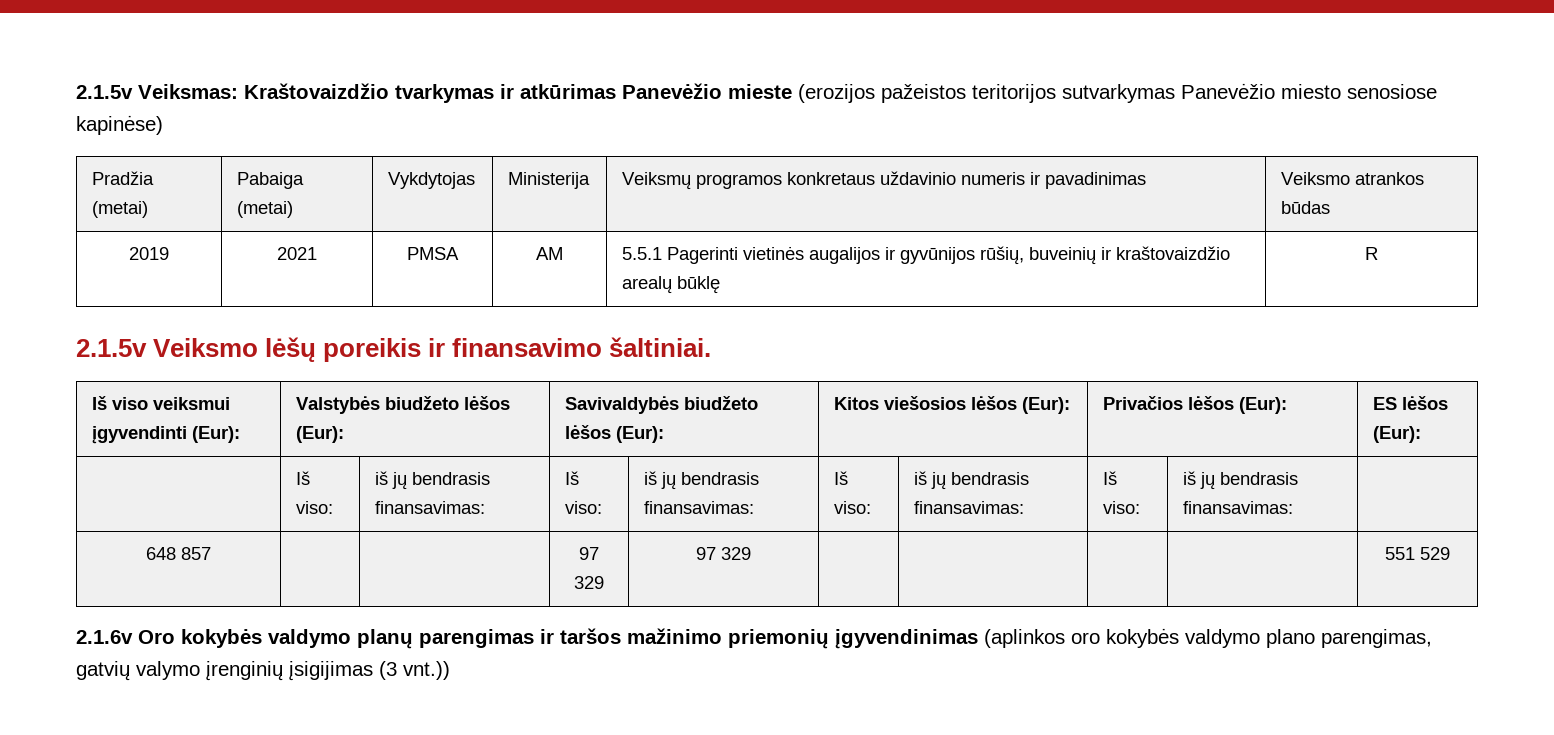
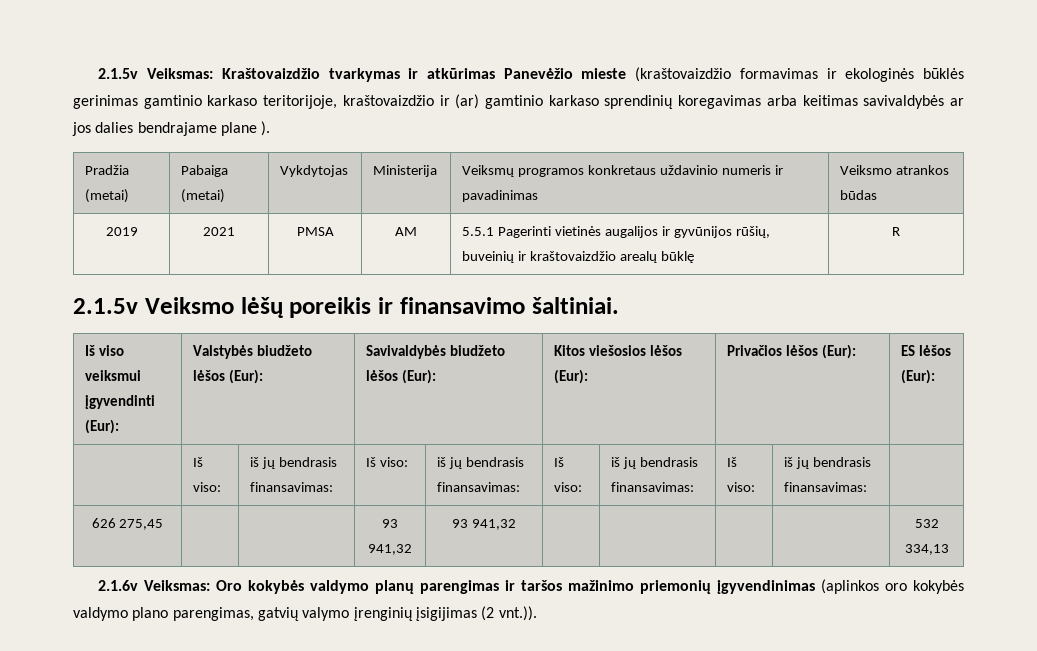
[798,83,1437,103] [76,115,163,135] (erozijos pažeistos teritorijos sutvarkymas Panevėžio miesto senosiose kapinėse) -> [635,67,965,82] [73,94,964,109] [72,121,271,136] (kraštovaizdžio formavimas ir ekologinės būklės gerinimas gamtinio karkaso teritorijoje, kraštovaizdžio ir (ar) gamtinio karkaso sprendinių koregavimas arba keitimas savivaldybės ar jos dalies bendrajame plane ).
[146,547,211,560] [579,547,599,560] [574,576,604,589] [696,547,751,560] [1385,547,1450,560] 648 857 | | | 97 329 | 97 329 | | | | | 551 529 -> [91,518,164,530] [382,519,398,528] [368,544,412,555] [452,519,516,530] [914,519,939,528] [904,544,949,555] 626 275,45 | | | 93 941,32 | 93 941,32 | | | | | 532 334,13
(133, 637) none -> [144,580,211,591] Veiksmas:
[379,661,450,680] (3 vnt.)) -> [481,606,537,621] (2 vnt.)).

